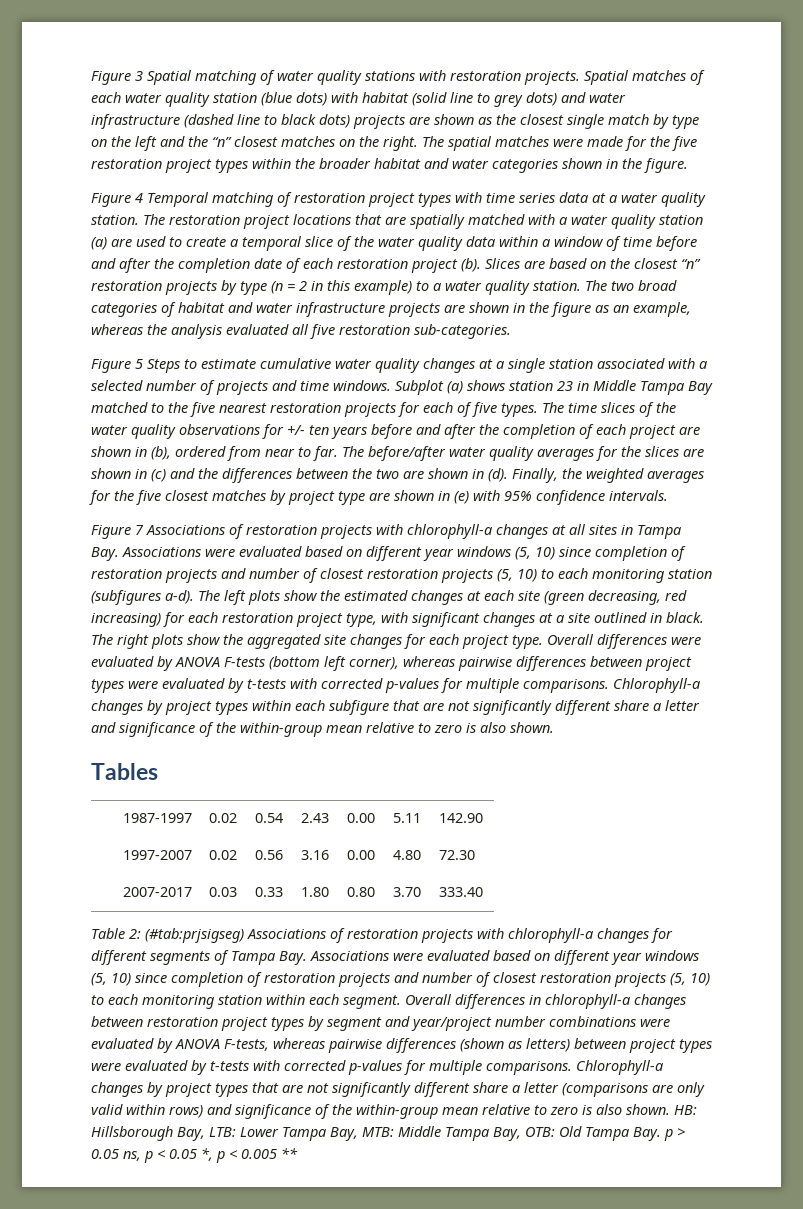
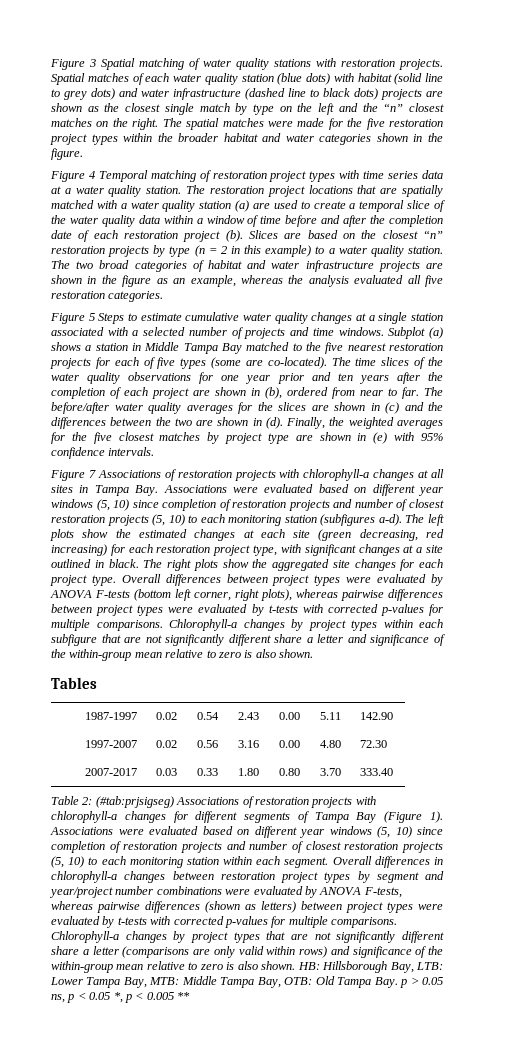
[414,324,511,339] sub-categories. -> [108,291,164,302] categories.
[509,381,573,391] station 23 -> [85,343,128,351] a station
[501,403,538,417] types. -> [180,357,327,369] types (some are co-located).
[287,424,441,439] +/- ten years before and -> [221,372,389,384] one year prior and ten years
(667, 641) none -> [226,574,341,586] between project types
[349,657,399,670] corner), -> [194,589,292,601] corner, right plots),
[279,951,307,965] Bay. -> [356,811,443,823] Bay (Figure 1).

